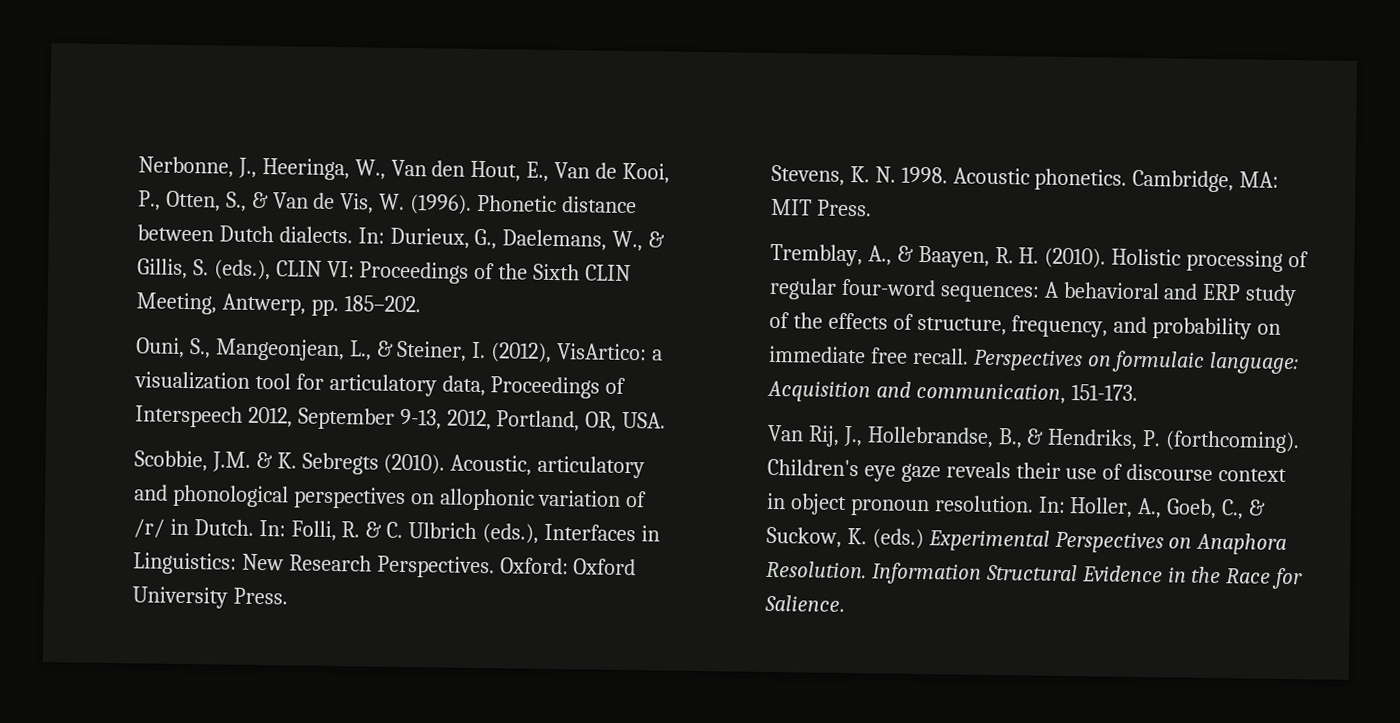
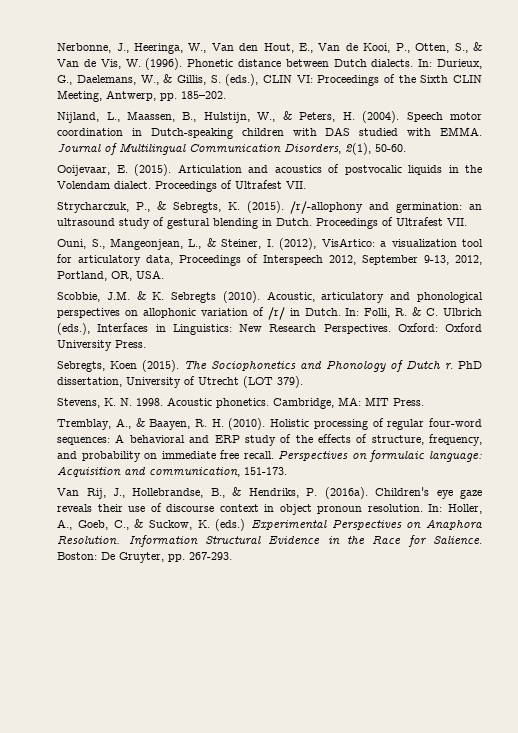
(421, 304) none -> [57,111,482,123] [57,127,482,139] [57,143,407,155] [57,164,482,176] [57,180,307,192] [57,201,482,214] [57,217,468,229] // Nijland, L., Maassen, B., Hulstijn, W., & Peters, H. (2004). Speech motor coordination in Dutch-speaking children with DAS studied with EMMA. Journal of Multilingual Communication Disorders, 2(1), 50-60. // Ooijevaar, E. (2015). Articulation and acoustics of postvocalic liquids in the Volendam dialect. Proceedings of Ultrafest VII. // Strycharczuk, P., & Sebregts, K. (2015). /r/-allophony and germination: an ultrasound study of gestural blending in Dutch. Proceedings of Ultrafest VII.
(288, 596) none -> [57,360,482,372] [57,376,304,388] // Sebregts, Koen (2015). The Sociophonetics and Phonology of Dutch r. PhD dissertation, University of Utrecht (LOT 379).
[1165,430,1301,454] (forthcoming). -> [324,487,368,499] (2016a).
(845, 603) none -> [57,552,233,563] Boston: De Gruyter, pp. 267-293.

